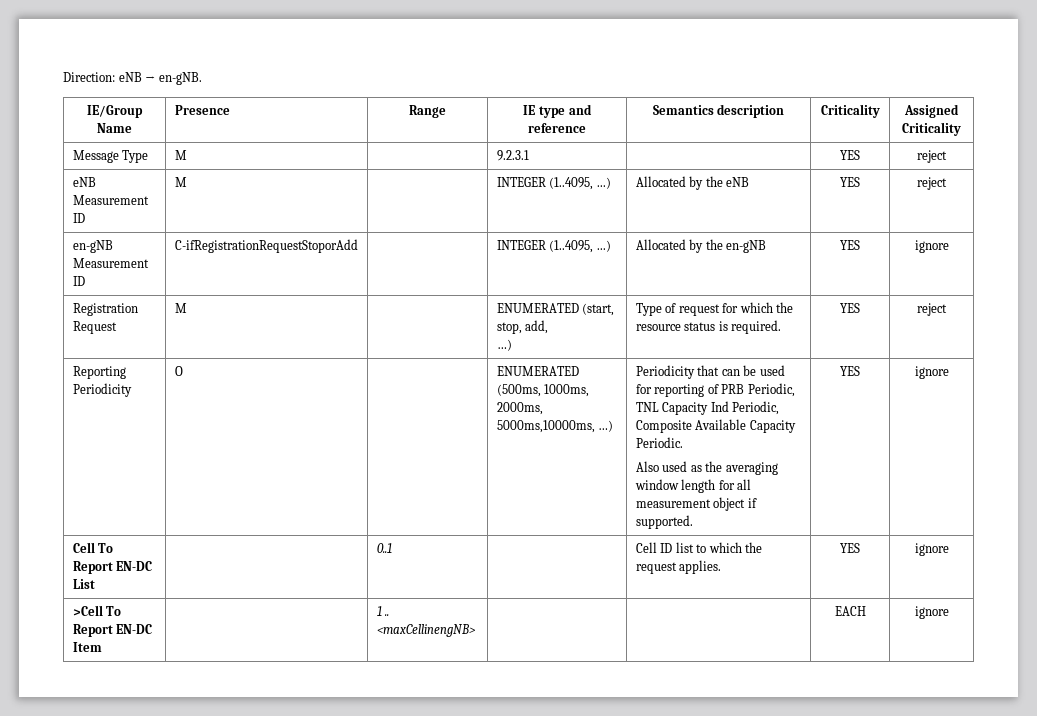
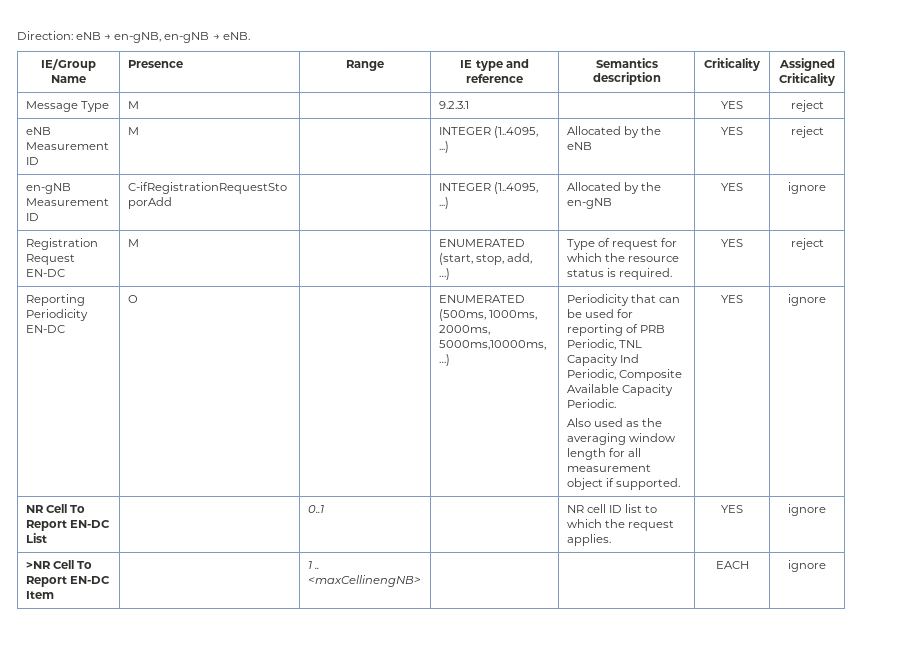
[158,72,202,85] en-gNB. -> [114,32,250,43] en-gNB, en-gNB → eNB.
(117, 327) none -> [25,269,65,277] EN-DC
(132, 390) none -> [25,325,65,333] EN-DC
(949, 372) none -> [25,505,44,513] NR
[635,542,657,553] Cell -> [566,504,606,513] NR cell
[72,605,103,616] >Cell -> [25,560,74,569] >NR Cell

